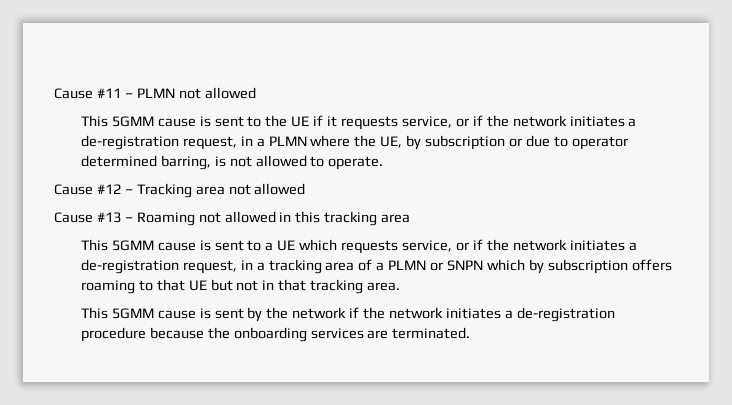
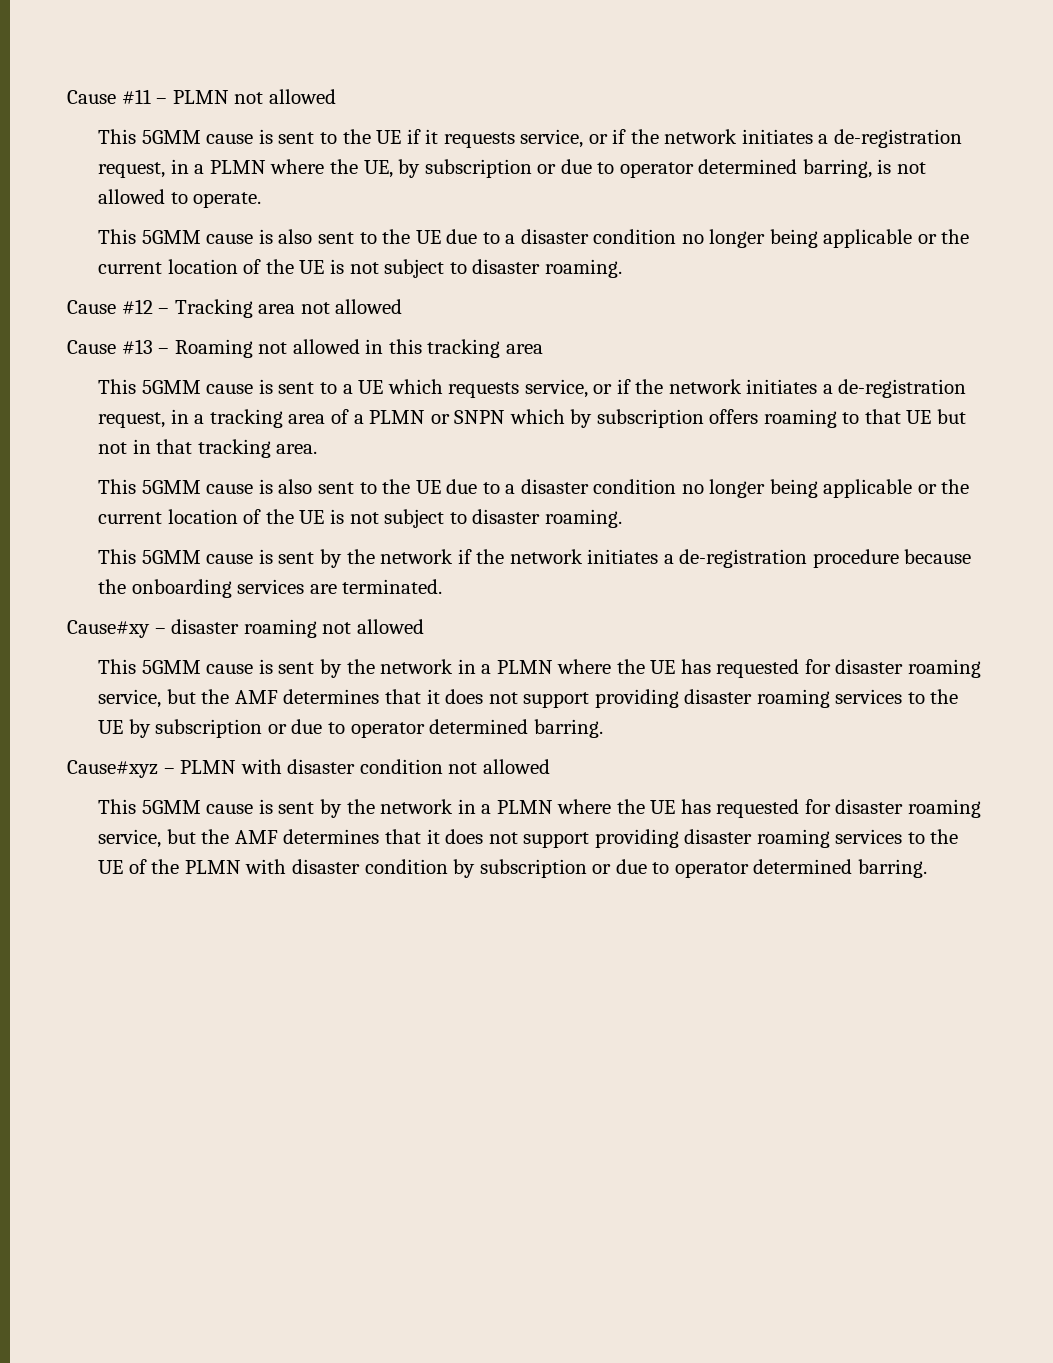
(384, 163) none -> [98,229,970,248] [98,259,622,278] // This 5GMM cause is also sent to the UE due to a disaster condition no longer being applicable or the current location of the UE is not subject to disaster roaming.
(401, 286) none -> [98,479,970,498] [98,509,622,528] // This 5GMM cause is also sent to the UE due to a disaster condition no longer being applicable or the current location of the UE is not subject to disaster roaming.
(471, 333) none -> [67,619,424,638] [98,659,981,678] [98,689,959,708] [98,719,603,738] [67,759,550,778] [98,799,981,818] [98,829,959,848] [98,859,927,878] // Cause#xy – disaster roaming not allowed // This 5GMM cause is sent by the network in a PLMN where the UE has requested for disaster roaming service, but the AMF determines that it does not support providing disaster roaming services to the UE by subscription or due to operator determined barring. // Cause#xyz – PLMN with disaster condition not allowed // This 5GMM cause is sent by the network in a PLMN where the UE has requested for disaster roaming service, but the AMF determines that it does not support providing disaster roaming services to the UE of the PLMN with disaster condition by subscription or due to operator determined barring.

